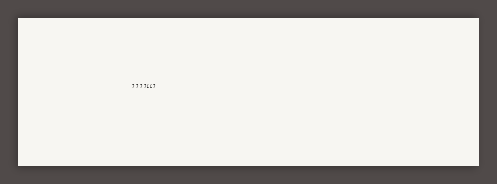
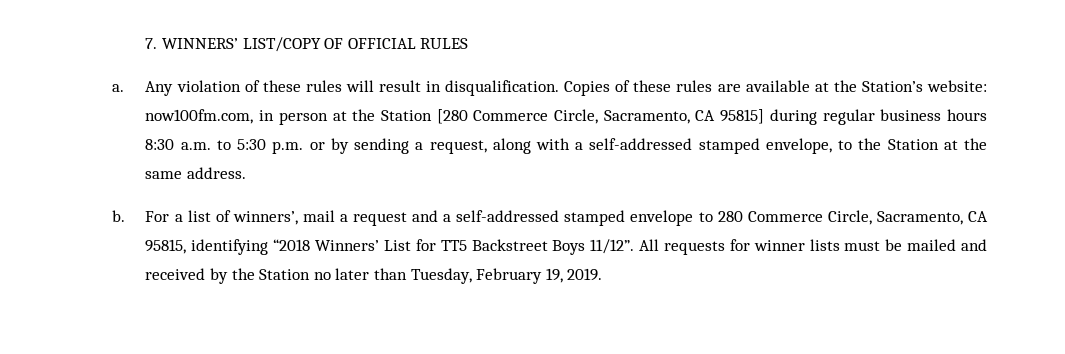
[131,84,157,94] ’’’’“’ -> [145,37,469,52] [111,80,987,96] [145,109,988,125] [145,138,987,154] [145,167,247,179] [111,210,988,226] [145,239,988,255] [145,268,603,284] 7. WINNERS’ LIST/COPY OF OFFICIAL RULES // a. Any violation of these rules will result in disqualification. Copies of these rules are available at the Station’s website: now100fm.com, in person at the Station [280 Commerce Circle, Sacramento, CA 95815] during regular business hours 8:30 a.m. to 5:30 p.m. or by sending a request, along with a self-addressed stamped envelope, to the Station at the same address. // b. For a list of winners’, mail a request and a self-addressed stamped envelope to 280 Commerce Circle, Sacramento, CA 95815, identifying “2018 Winners’ List for TT5 Backstreet Boys 11/12”. All requests for winner lists must be mailed and received by the Station no later than Tuesday, February 19, 2019.

